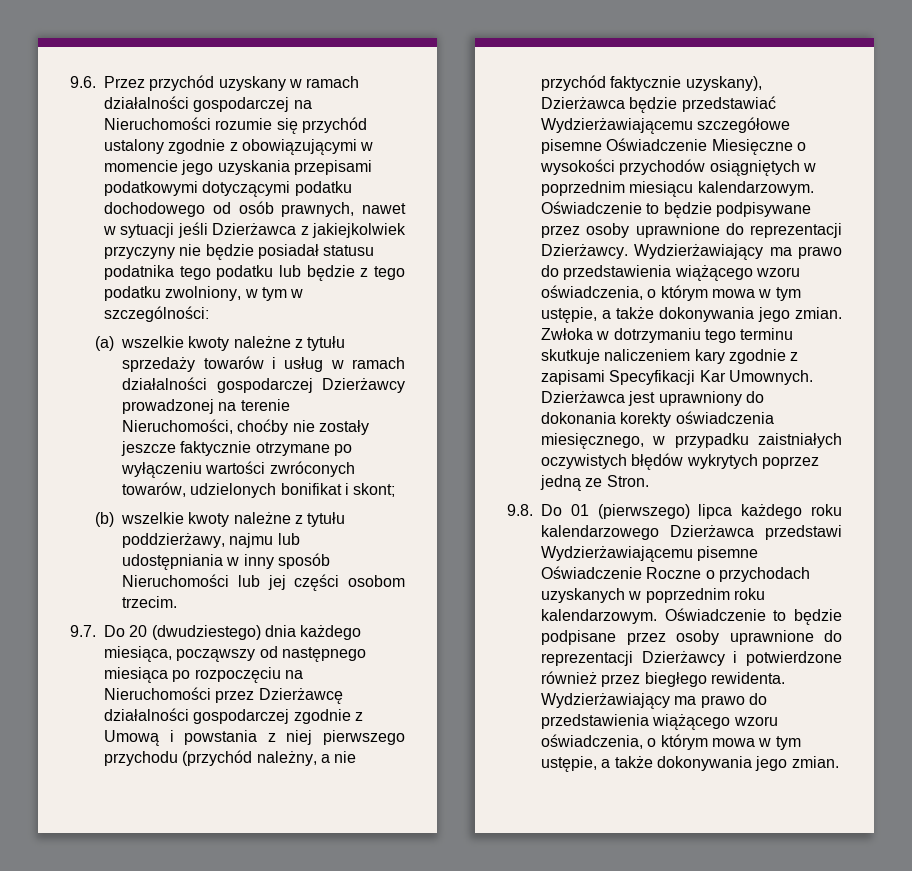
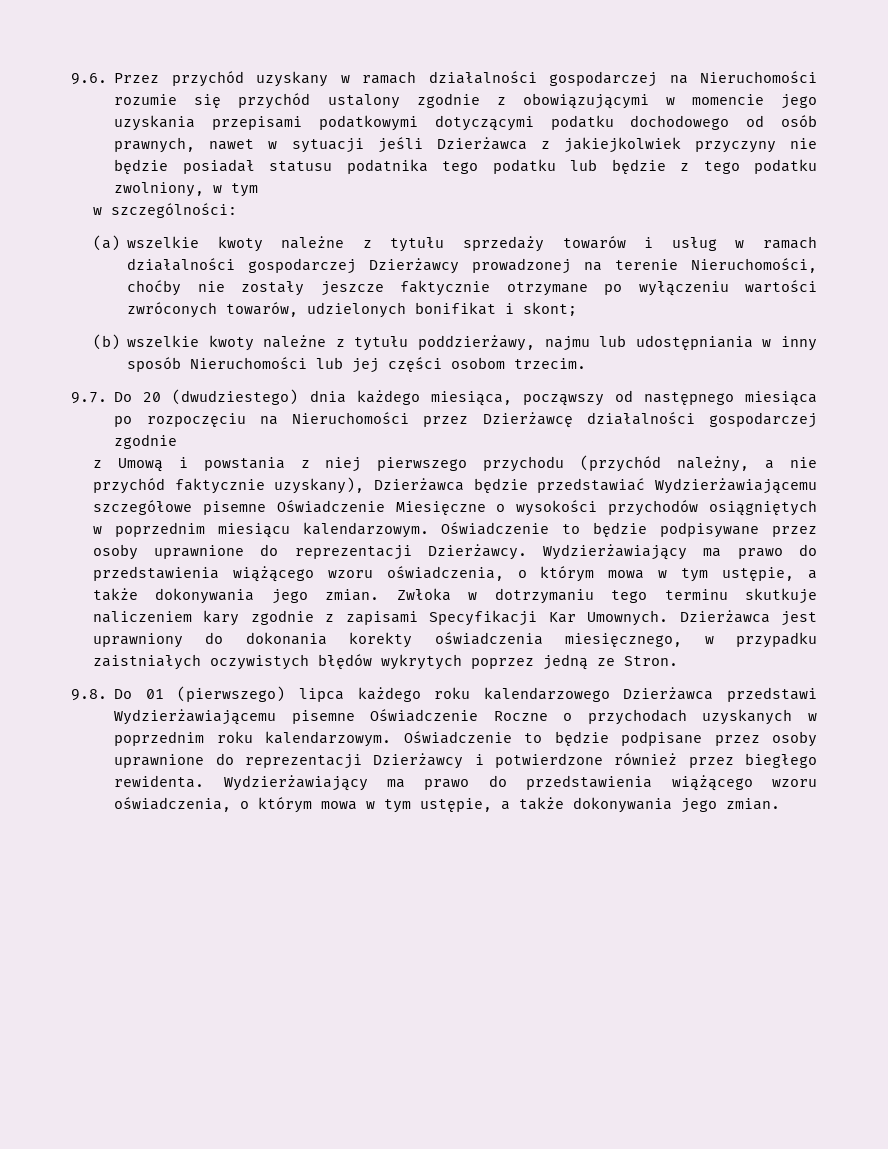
(287, 294) none -> (259, 190) //
(351, 716) none -> (178, 441) //

